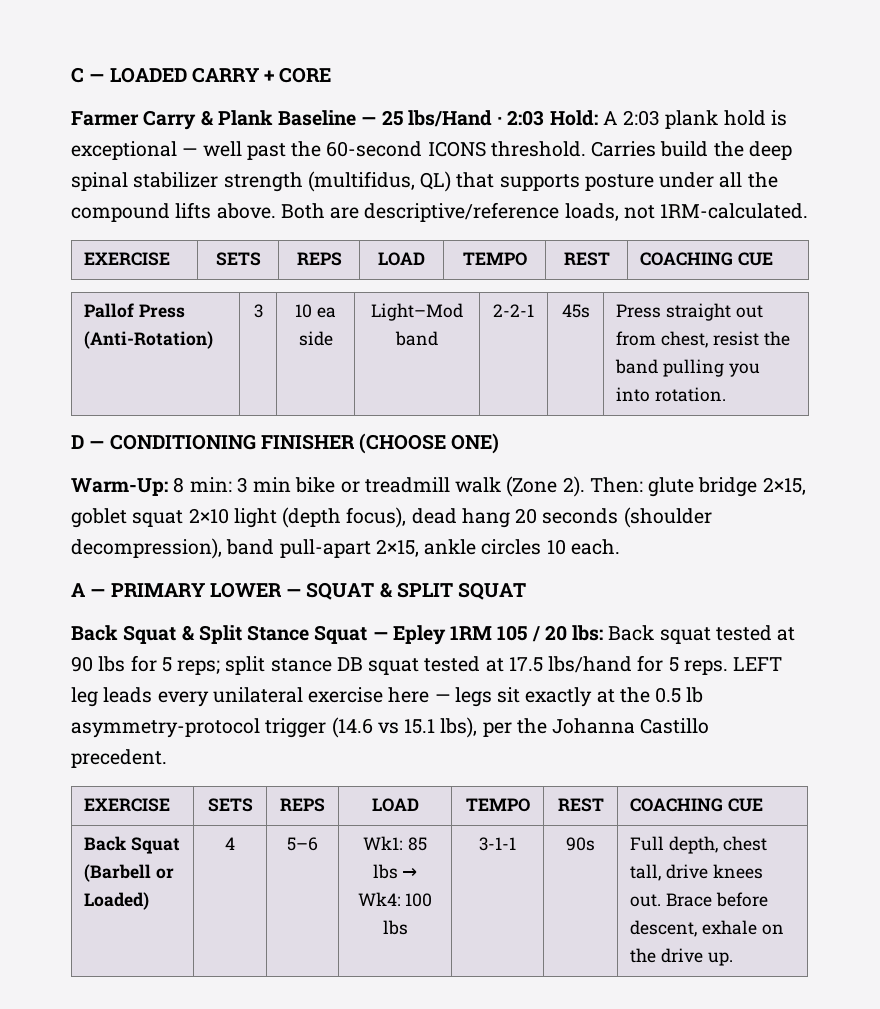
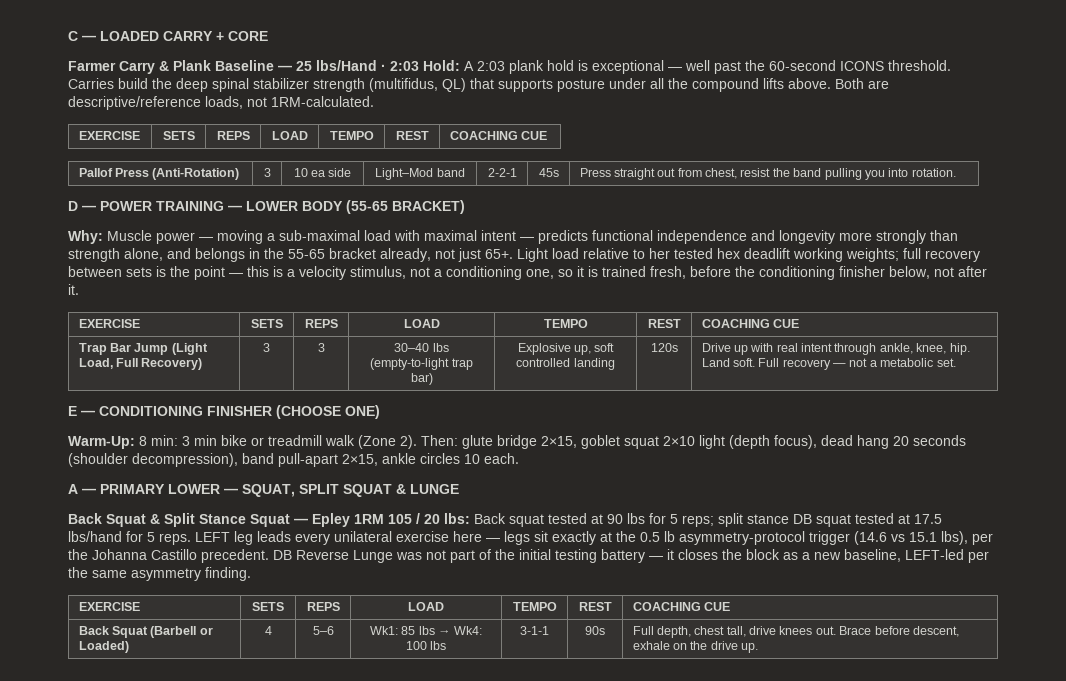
(105, 445) none -> [100,200,465,214] [68,230,958,244] [68,248,980,262] [68,266,987,280] [68,284,79,295] [78,319,140,328] [250,319,283,328] [304,319,338,328] [403,319,440,328] [543,319,588,328] [647,319,681,328] [701,319,799,328] [78,343,208,355] [78,358,203,370] [263,343,270,352] [317,343,325,352] [394,343,449,352] [370,358,473,370] [410,373,433,385] [517,343,615,355] [516,358,615,370] [650,343,678,352] [701,343,970,355] [701,358,956,370] [68,406,95,416] POWER TRAINING — LOWER BODY (55-65 BRACKET) // Why: Muscle power — moving a sub-maximal load with maximal intent — predicts functional independence and longevity more strongly than strength alone, and belongs in the 55-65 bracket already, not just 65+. Light load relative to her tested hex deadlift working weights; full recovery between sets is the point — this is a velocity stimulus, not a conditioning one, so it is trained fresh, before the conditioning finisher below, not after it. // EXERCISE | SETS | REPS | LOAD | TEMPO | REST | COACHING CUE // Trap Bar Jump (Light Load, Full Recovery) | 3 | 3 | 30–40 lbs (empty-to-light trap bar) | Explosive up, soft controlled landing | 120s | Drive up with real intent through ankle, knee, hip. Land soft. Full recovery — not a metabolic set. // E —
[306,582,527,600] SQUAT & SPLIT SQUAT -> [242,484,459,497] SQUAT, SPLIT SQUAT & LUNGE
(167, 758) none -> [273,549,989,563] [68,567,251,581] DB Reverse Lunge was not part of the initial testing battery — it closes the block as a new baseline, LEFT-led per the same asymmetry finding.

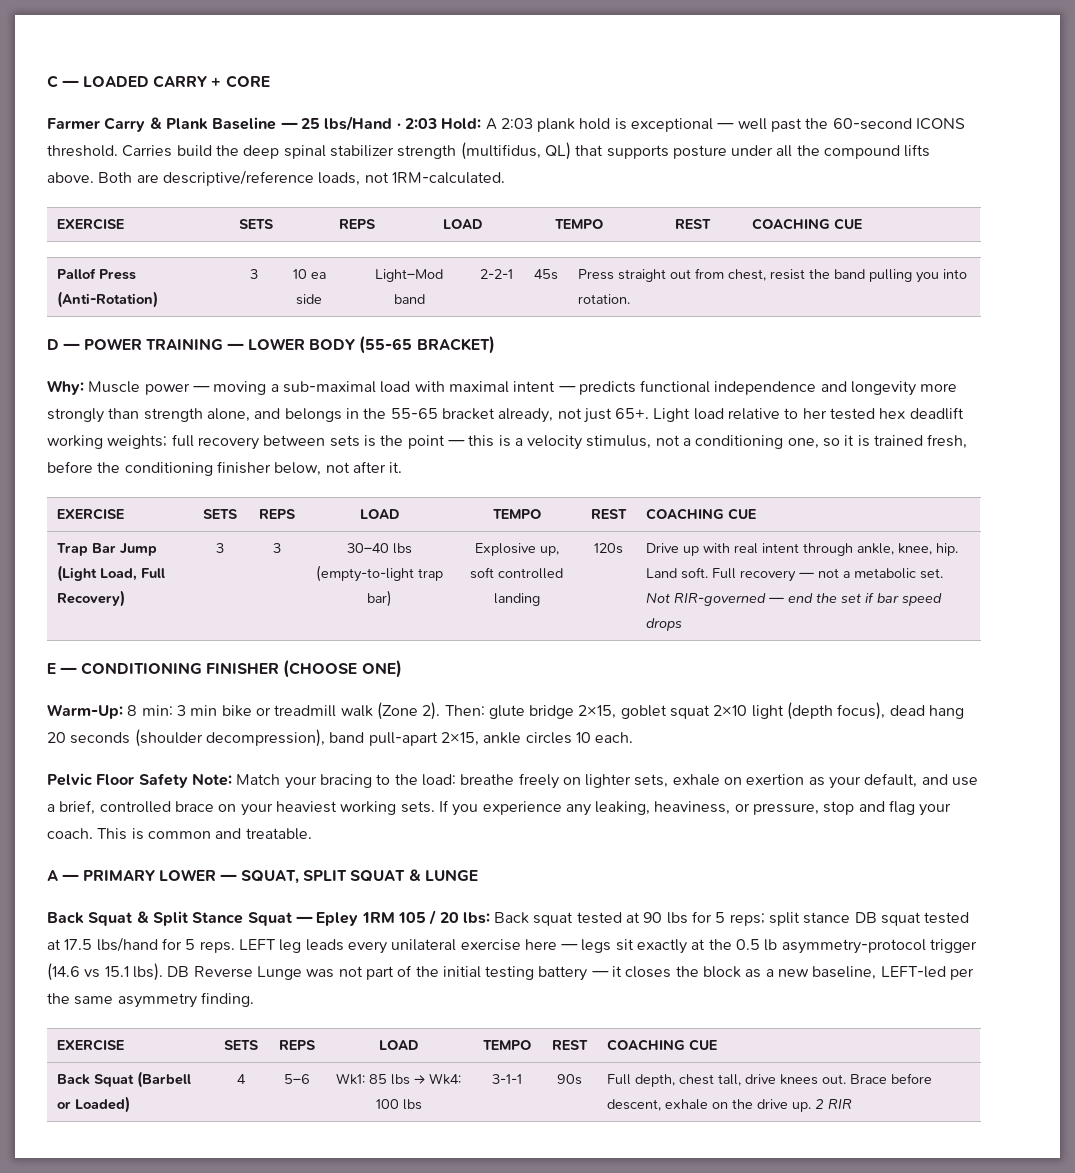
(956, 362) none -> [646,592,943,606] [646,618,683,631] Not RIR-governed — end the set if bar speed drops
(519, 458) none -> [47,773,979,789] [47,800,952,816] [47,828,312,840] // Pelvic Floor Safety Note: Match your bracing to the load: breathe freely on lighter sets, exhale on exertion as your default, and use a brief, controlled brace on your heaviest working sets. If you experience any leaking, heaviness, or pressure, stop and flag your coach. This is common and treatable.
[941,531,993,545] [68,549,269,563] lbs), per the Johanna Castillo precedent. -> [132,963,163,981] lbs).
(759, 648) none -> [815,1099,853,1109] 2 RIR

